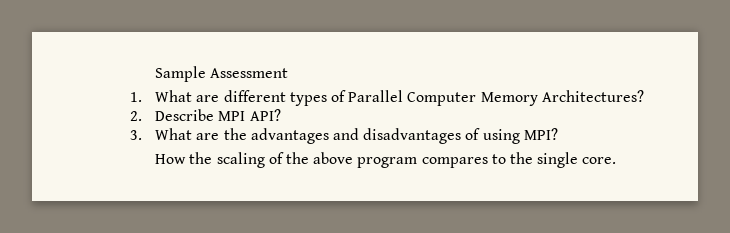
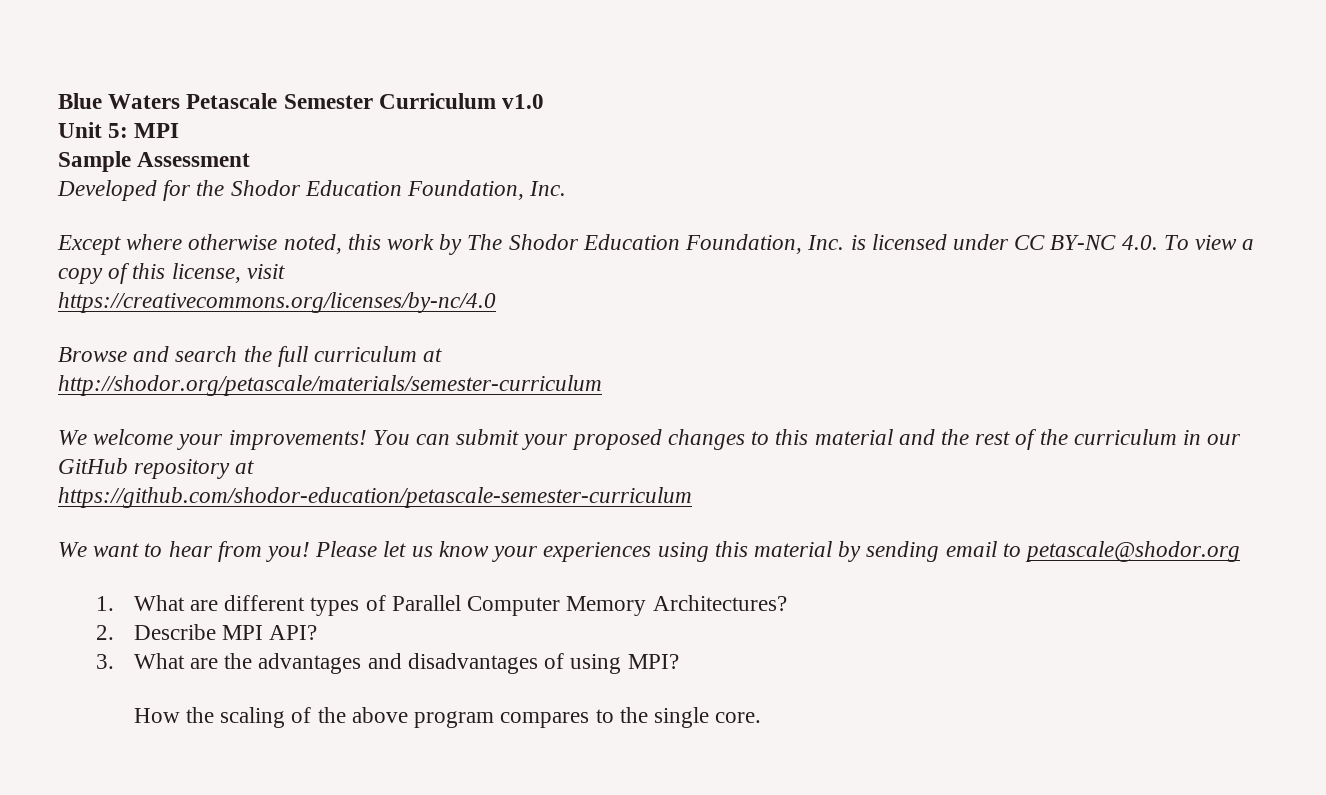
[155,66,289,82] Sample Assessment -> [58,93,545,109] [58,122,180,138] [58,151,251,172] [57,180,567,201] [57,234,1255,255] [58,263,285,284] [58,292,496,313] [58,346,443,367] [58,375,602,396] [58,429,1242,450] [58,458,255,479] [58,487,692,508] [58,541,1240,562] Blue Waters Petascale Semester Curriculum v1.0 // Unit 5: MPI // Sample Assessment // Developed for the Shodor Education Foundation, Inc. // Except where otherwise noted, this work by The Shodor Education Foundation, Inc. is licensed under CC BY-NC 4.0. To view a copy of this license, visit // https://creativecommons.org/licenses/by-nc/4.0 // Browse and search the full curriculum at // http://shodor.org/petascale/materials/semester-curriculum // We welcome your improvements! You can submit your proposed changes to this material and the rest of the curriculum in our GitHub repository at // https://github.com/shodor-education/petascale-semester-curriculum // We want to hear from you! Please let us know your experiences using this material by sending email to petascale@shodor.org

